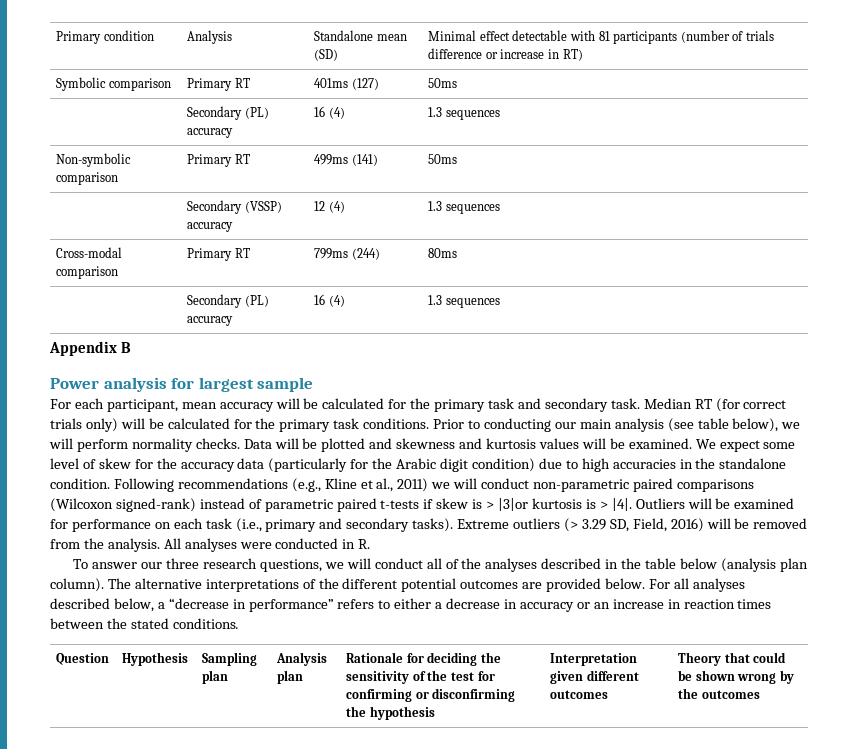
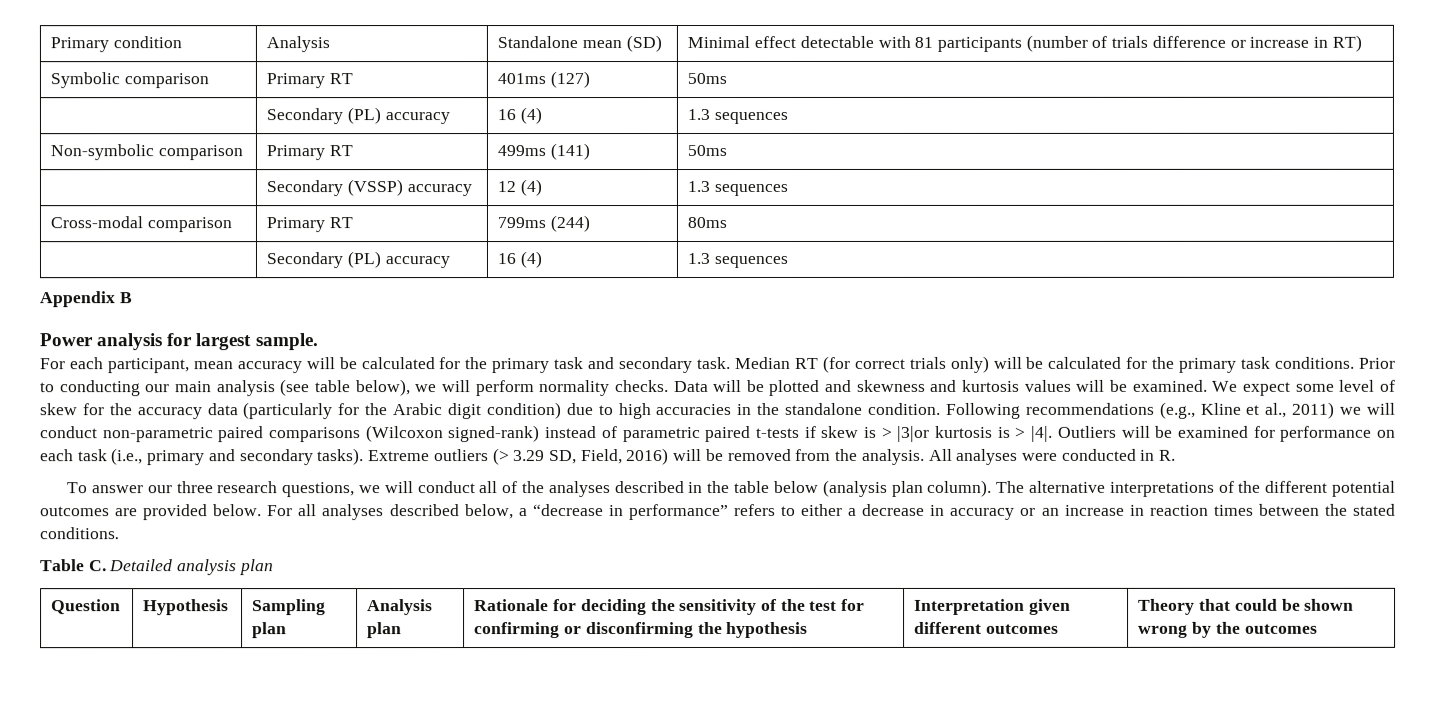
[257,377,314,392] sample -> [254,333,318,351] sample.
(239, 623) none -> [40,559,274,576] // Table C. Detailed analysis plan

